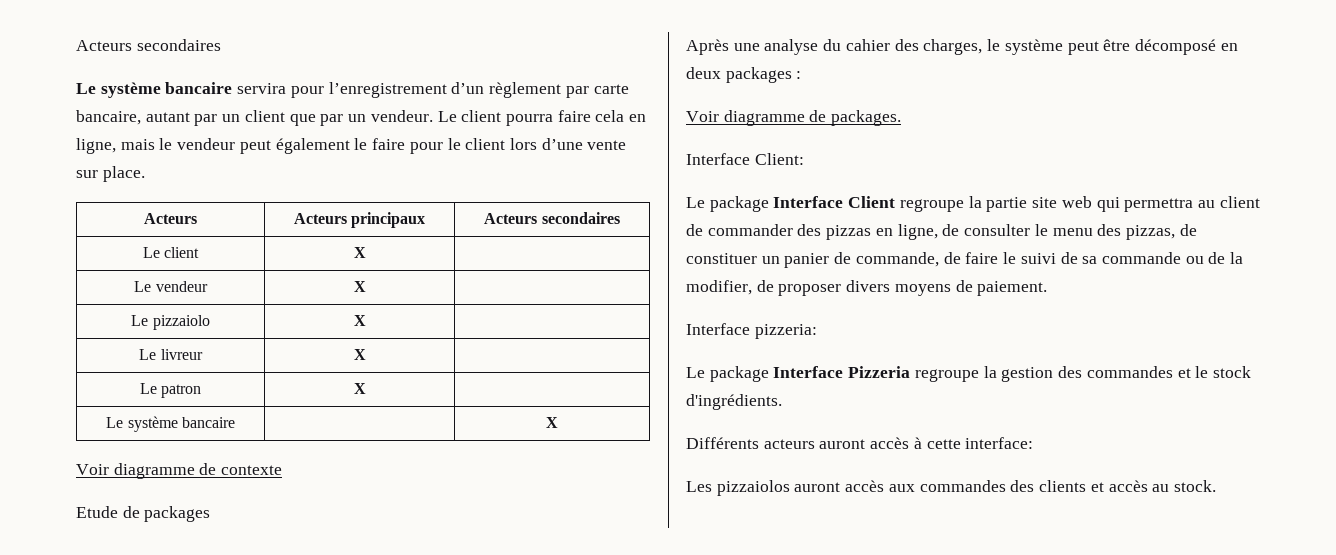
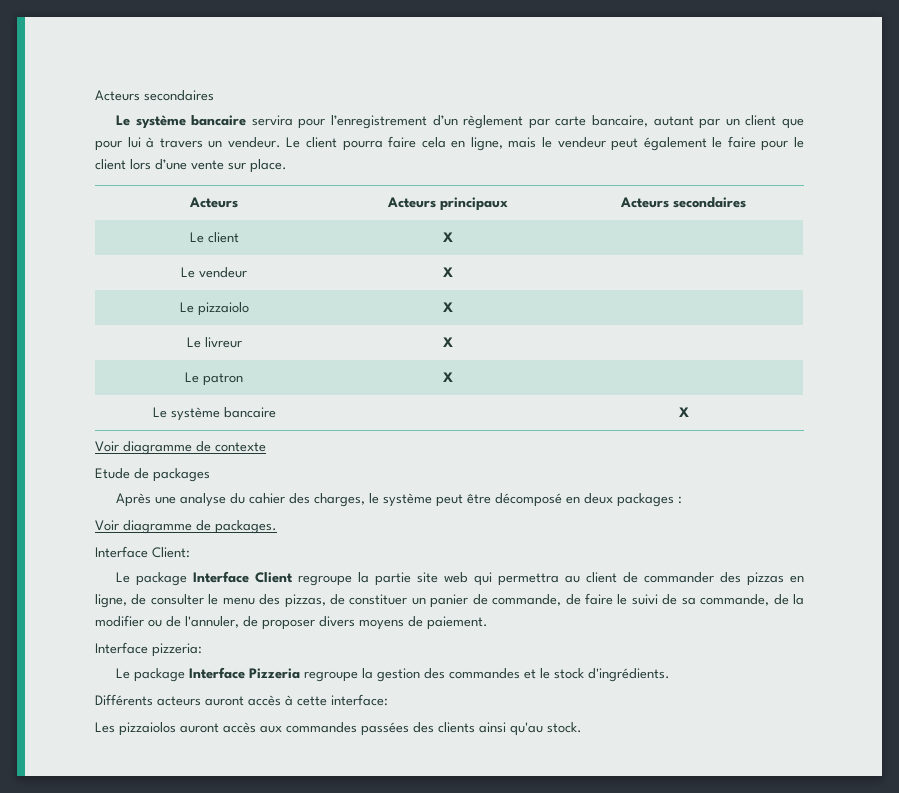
[320,114,344,126] par -> [95,137,203,151] pour lui à travers
[1101,252,1244,264] [686,280,752,295] commande ou de la modifier, -> [700,594,805,606] [95,615,239,628] commande, de la modifier ou de l'annuler,
(1006, 486) none -> [361,722,409,736] passées
[1090,480,1170,492] et accès au -> [479,722,543,736] ainsi qu'au

